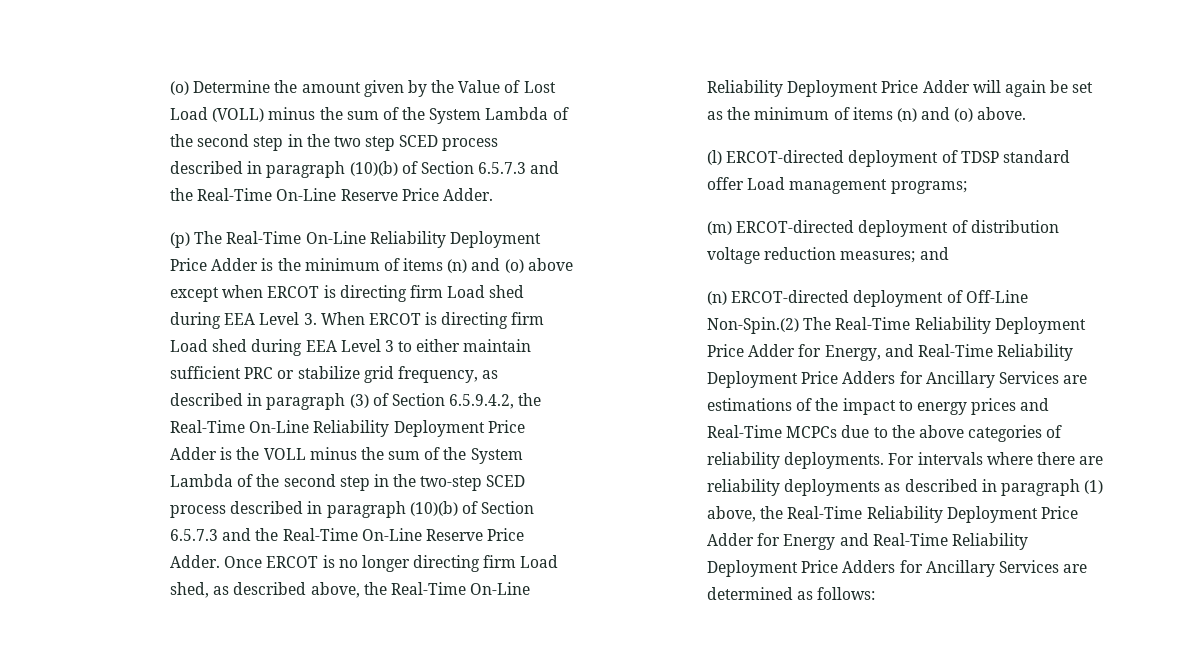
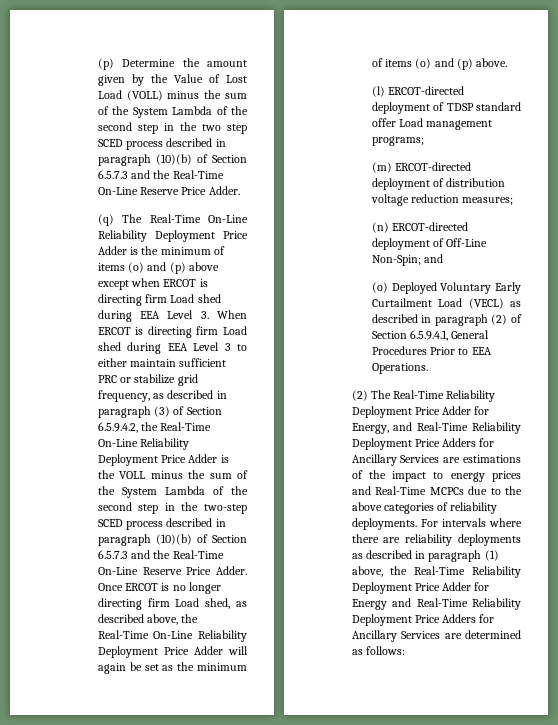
[169,81,189,95] (o) -> [97,58,114,70] (p)
[169,232,190,248] (p) -> [97,214,114,226] (q)
[447,258,524,273] (n) and (o) -> [128,262,186,274] (o) and (p)
[896,107,974,122] (n) and (o) -> [415,58,473,70] (o) and (p)
[919,247,949,260] and -> (514, 201) none
[706,317,799,334] Non-Spin.(2) -> [371,254,444,266] [371,282,521,294] [371,298,521,309] [371,314,522,326] [371,330,490,341] [371,346,492,355] [371,363,428,374] [351,390,368,401] Non-Spin; and // (o) Deployed Voluntary Early Curtailment Load (VECL) as described in paragraph (2) of Section 6.5.9.4.1, General Procedures Prior to EEA Operations. // (2)

